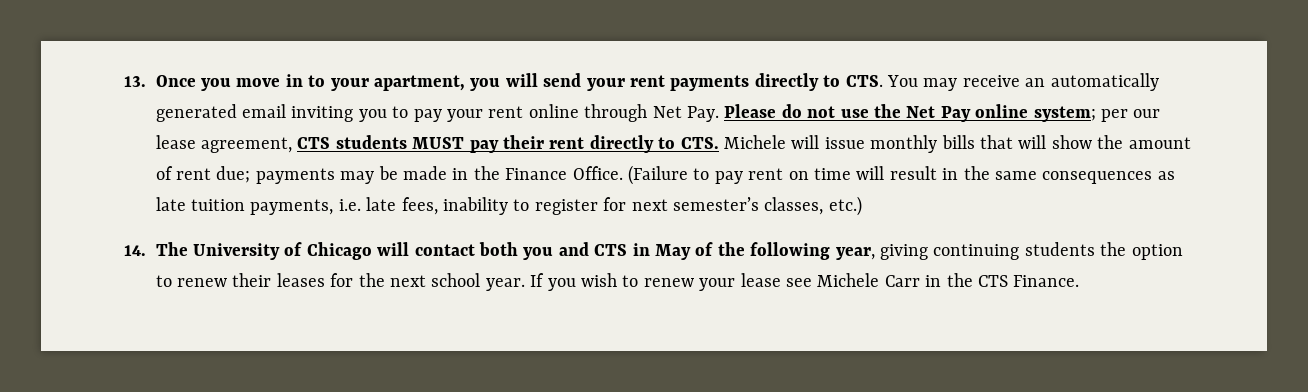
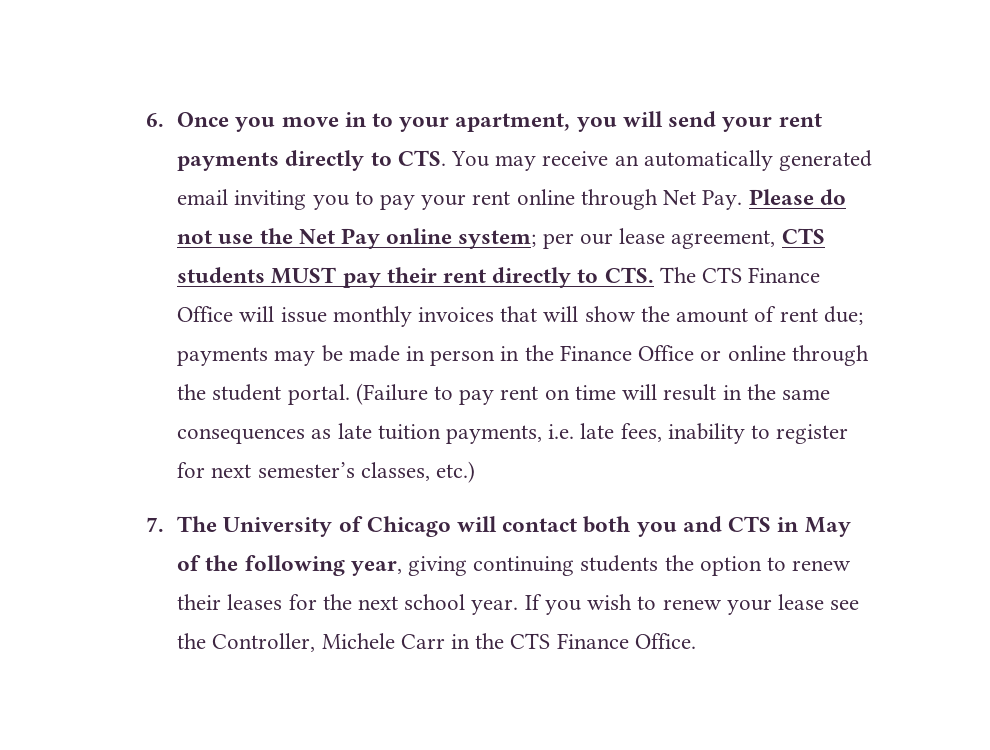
[123,76,146,87] 13. -> [146,113,165,127] 6.
[723,135,786,149] Michele -> [659,267,821,283] [177,306,234,322] The CTS Finance Office
[941,135,975,149] bills -> [418,307,495,322] invoices
[473,166,623,180] the Finance Office. -> [430,345,869,366] [177,384,350,405] person in the Finance Office or online through the student portal.
[123,245,146,256] 14. -> [146,517,165,532] 7.
(812, 282) none -> [177,633,316,652] the Controller,
[1013,275,1080,287] Finance. -> [556,633,696,649] Finance Office.

